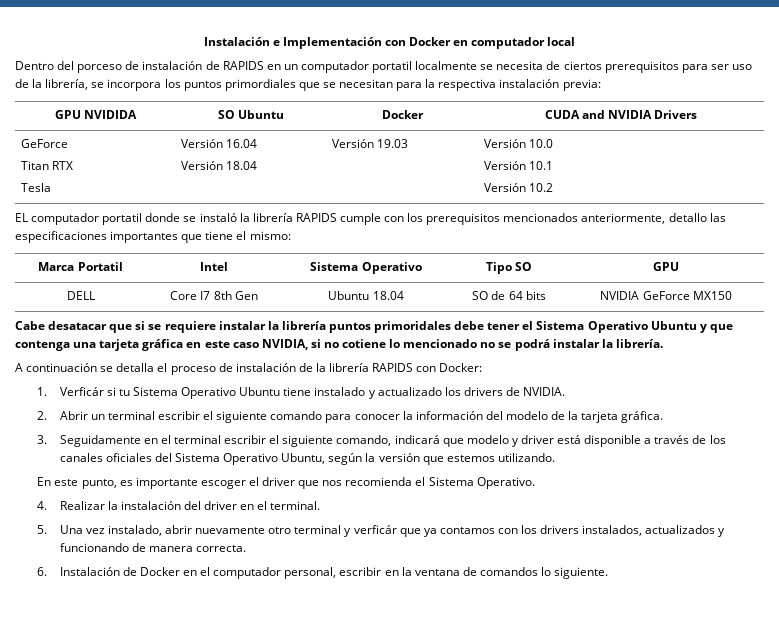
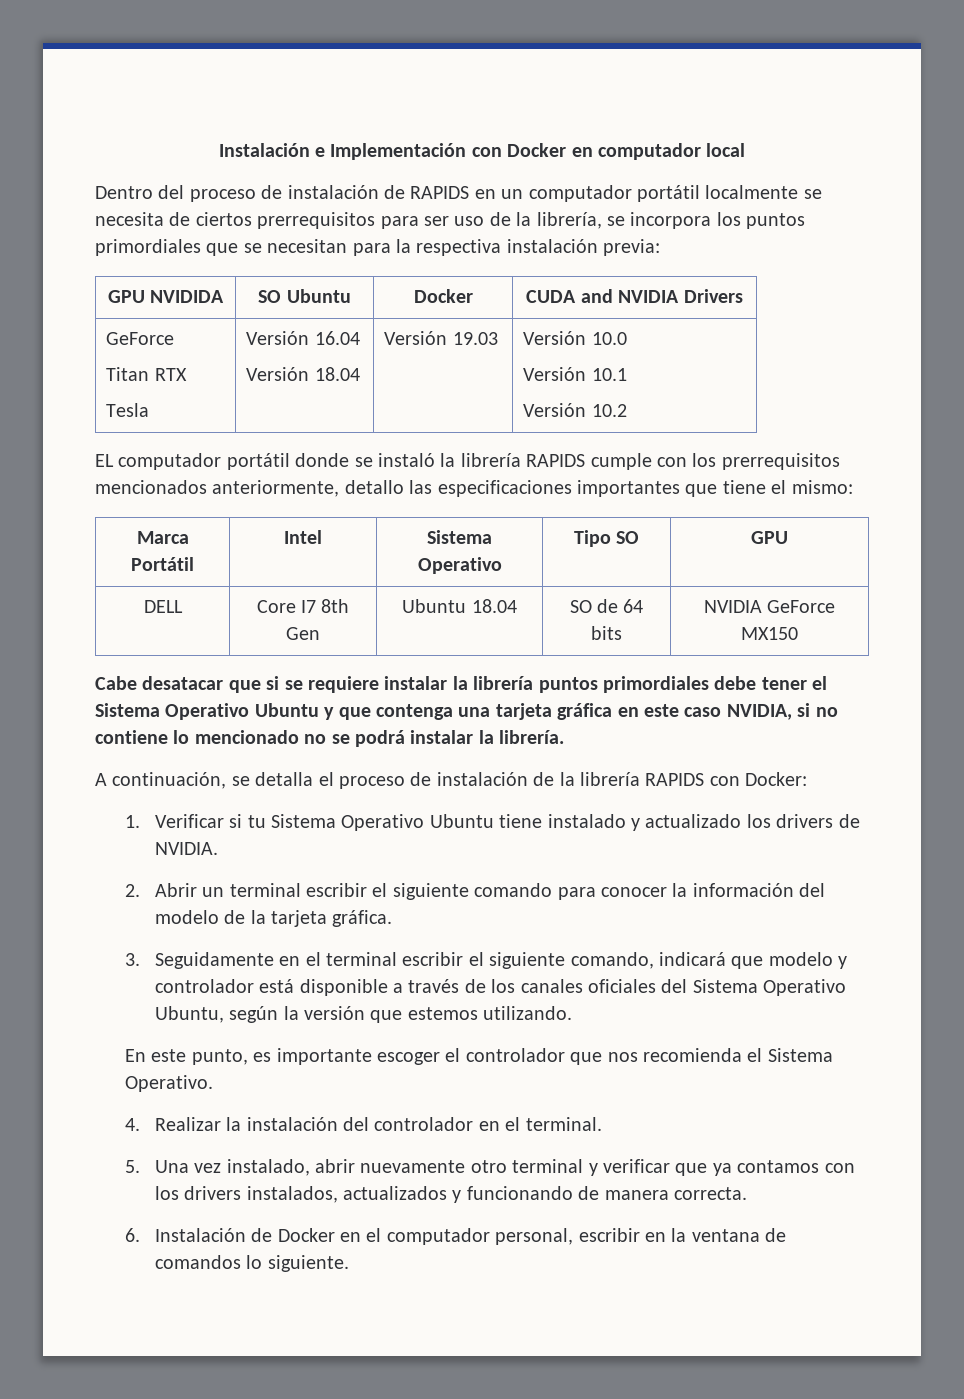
[77,64,123,73] porceso -> [189,189,256,202] proceso
[372,61,413,73] portatil -> [636,185,700,202] portátil
[604,61,679,73] prerequisitos -> [257,212,376,229] prerrequisitos
[102,213,143,225] portatil -> [226,453,290,470] portátil
[426,213,501,225] prerequisitos -> [721,453,840,470] prerrequisitos
[77,262,123,271] Portatil -> [131,557,194,571] Portátil
[374,321,452,333] primoridales -> [602,676,709,693] primordiales
[342,339,387,348] cotiene -> [95,730,168,744] contiene
[26,363,98,372] continuación -> [112,772,227,789] continuación,
[59,387,104,396] Verficár -> [154,814,224,828] Verificar
[520,435,554,444] driver -> [154,979,254,993] controlador
[262,477,296,486] driver -> [465,1048,565,1062] controlador
[204,501,238,510] driver -> [374,1117,474,1131] controlador
[353,525,397,534] verficár -> [603,1159,671,1173] verificar

